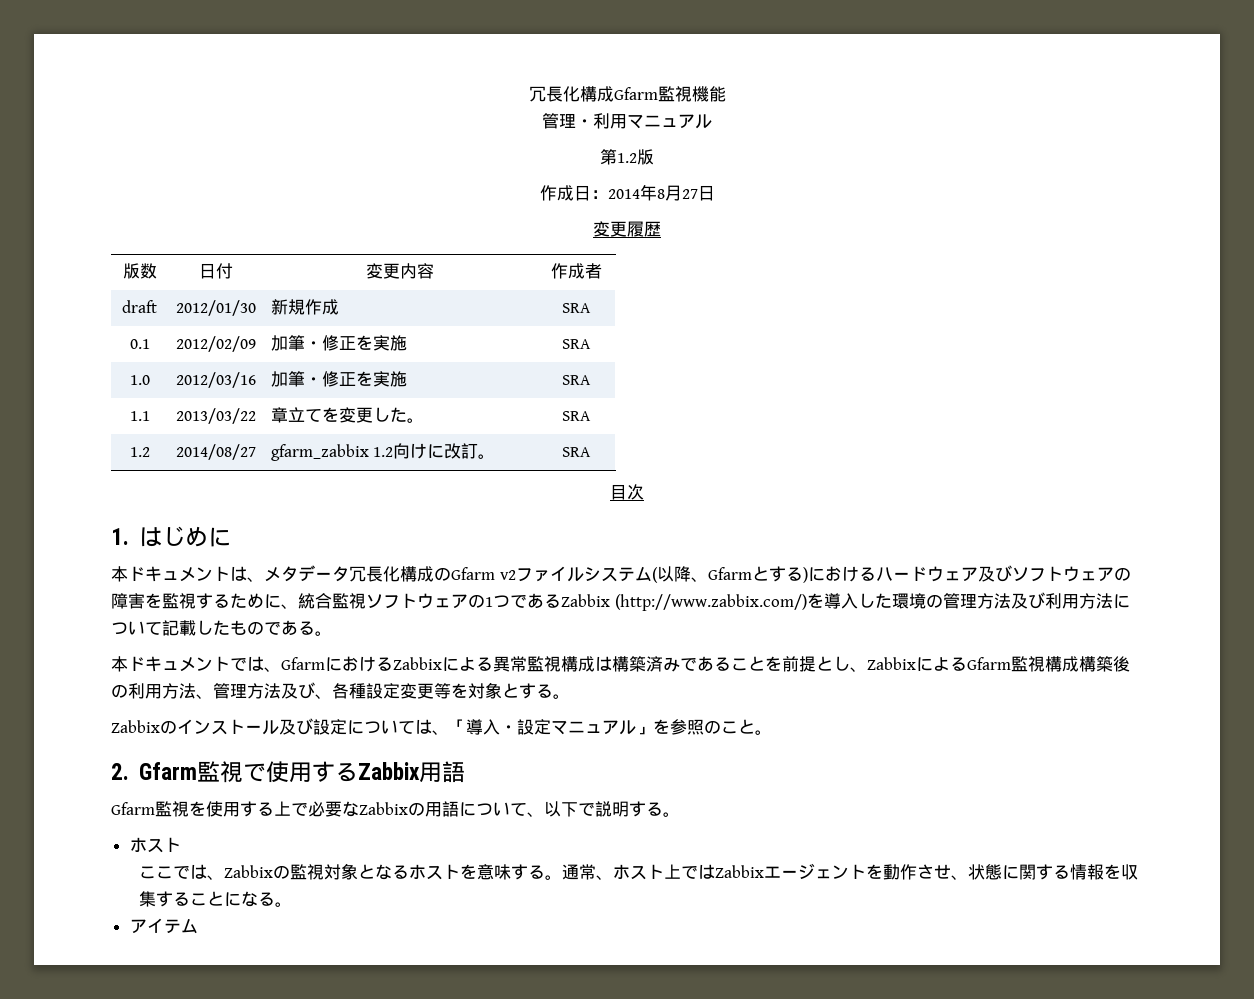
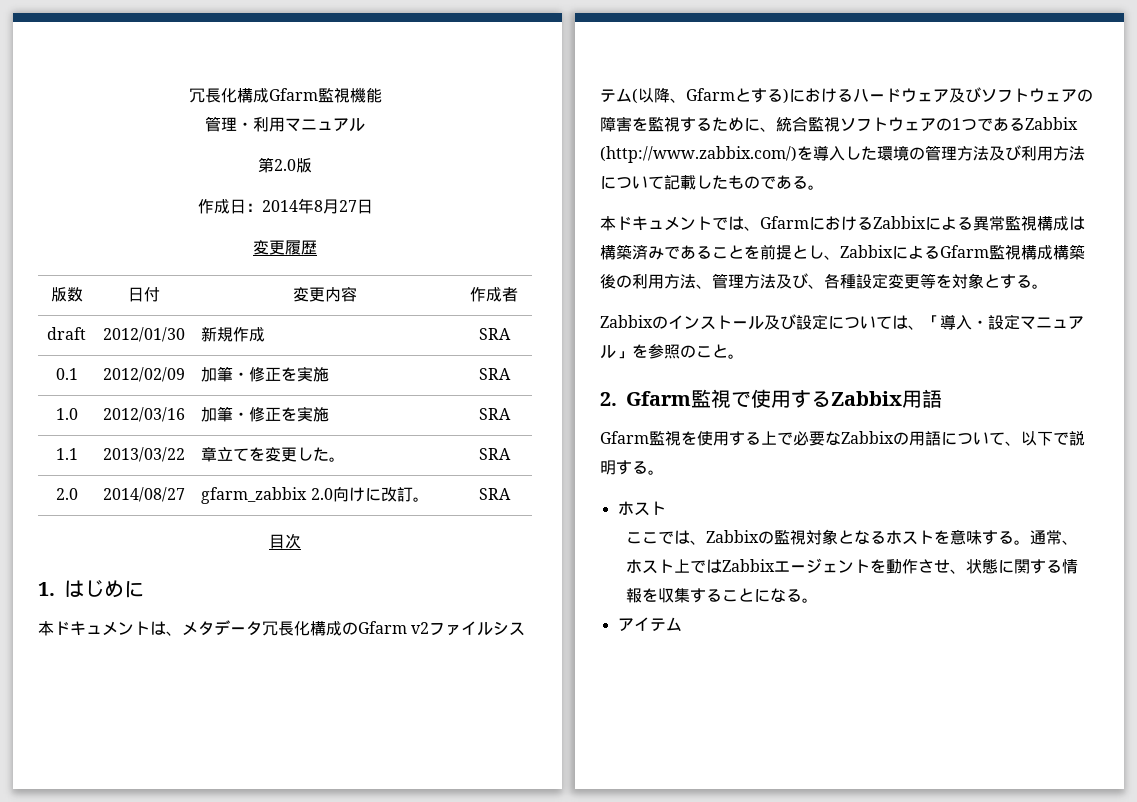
[617,153,637,163] 1.2 -> [274,159,296,171] 2.0
[129,447,150,457] 1.2 -> [55,488,78,500] 2.0
[373,447,394,457] 1.2 -> [310,488,333,500] 2.0

